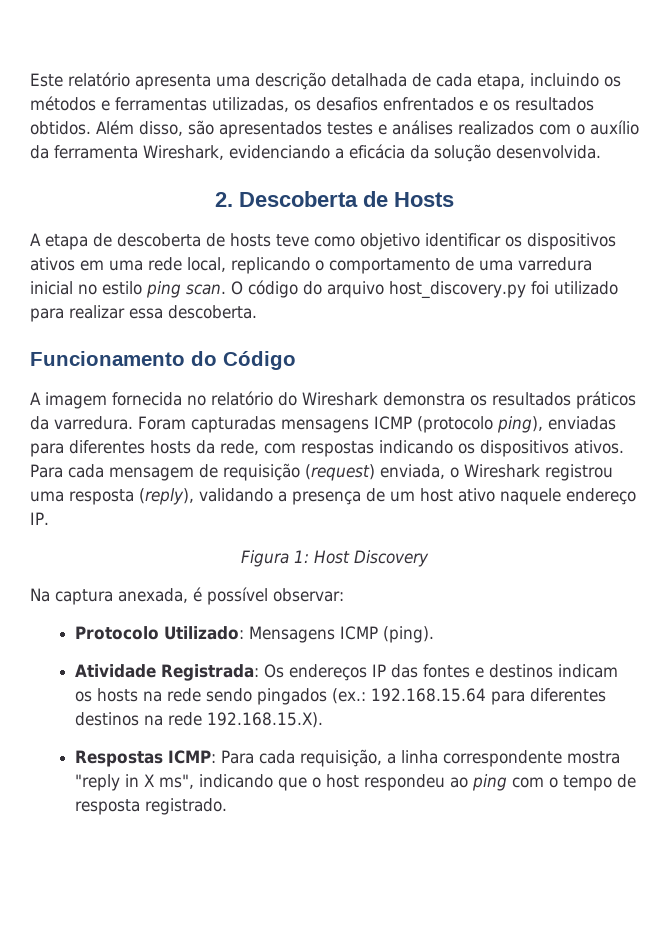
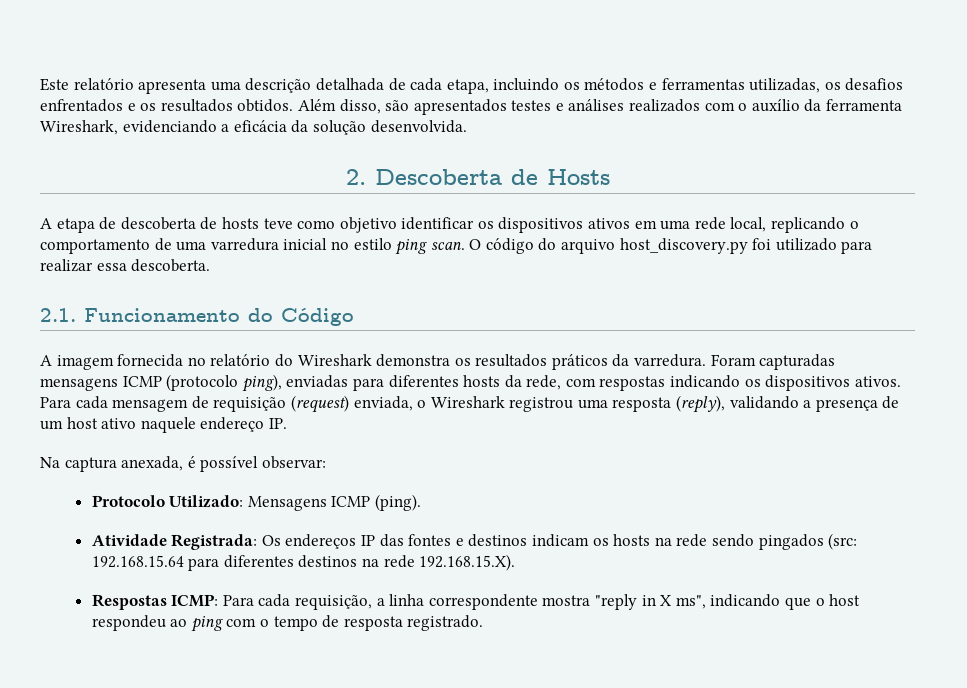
(257, 312) none -> [40,308,76,322] 2.1.
[241,550,429,567] // Figura 1: Host Discovery -> (287, 423) none
[331,688,366,704] (ex.: -> [828,533,858,550] (src:

